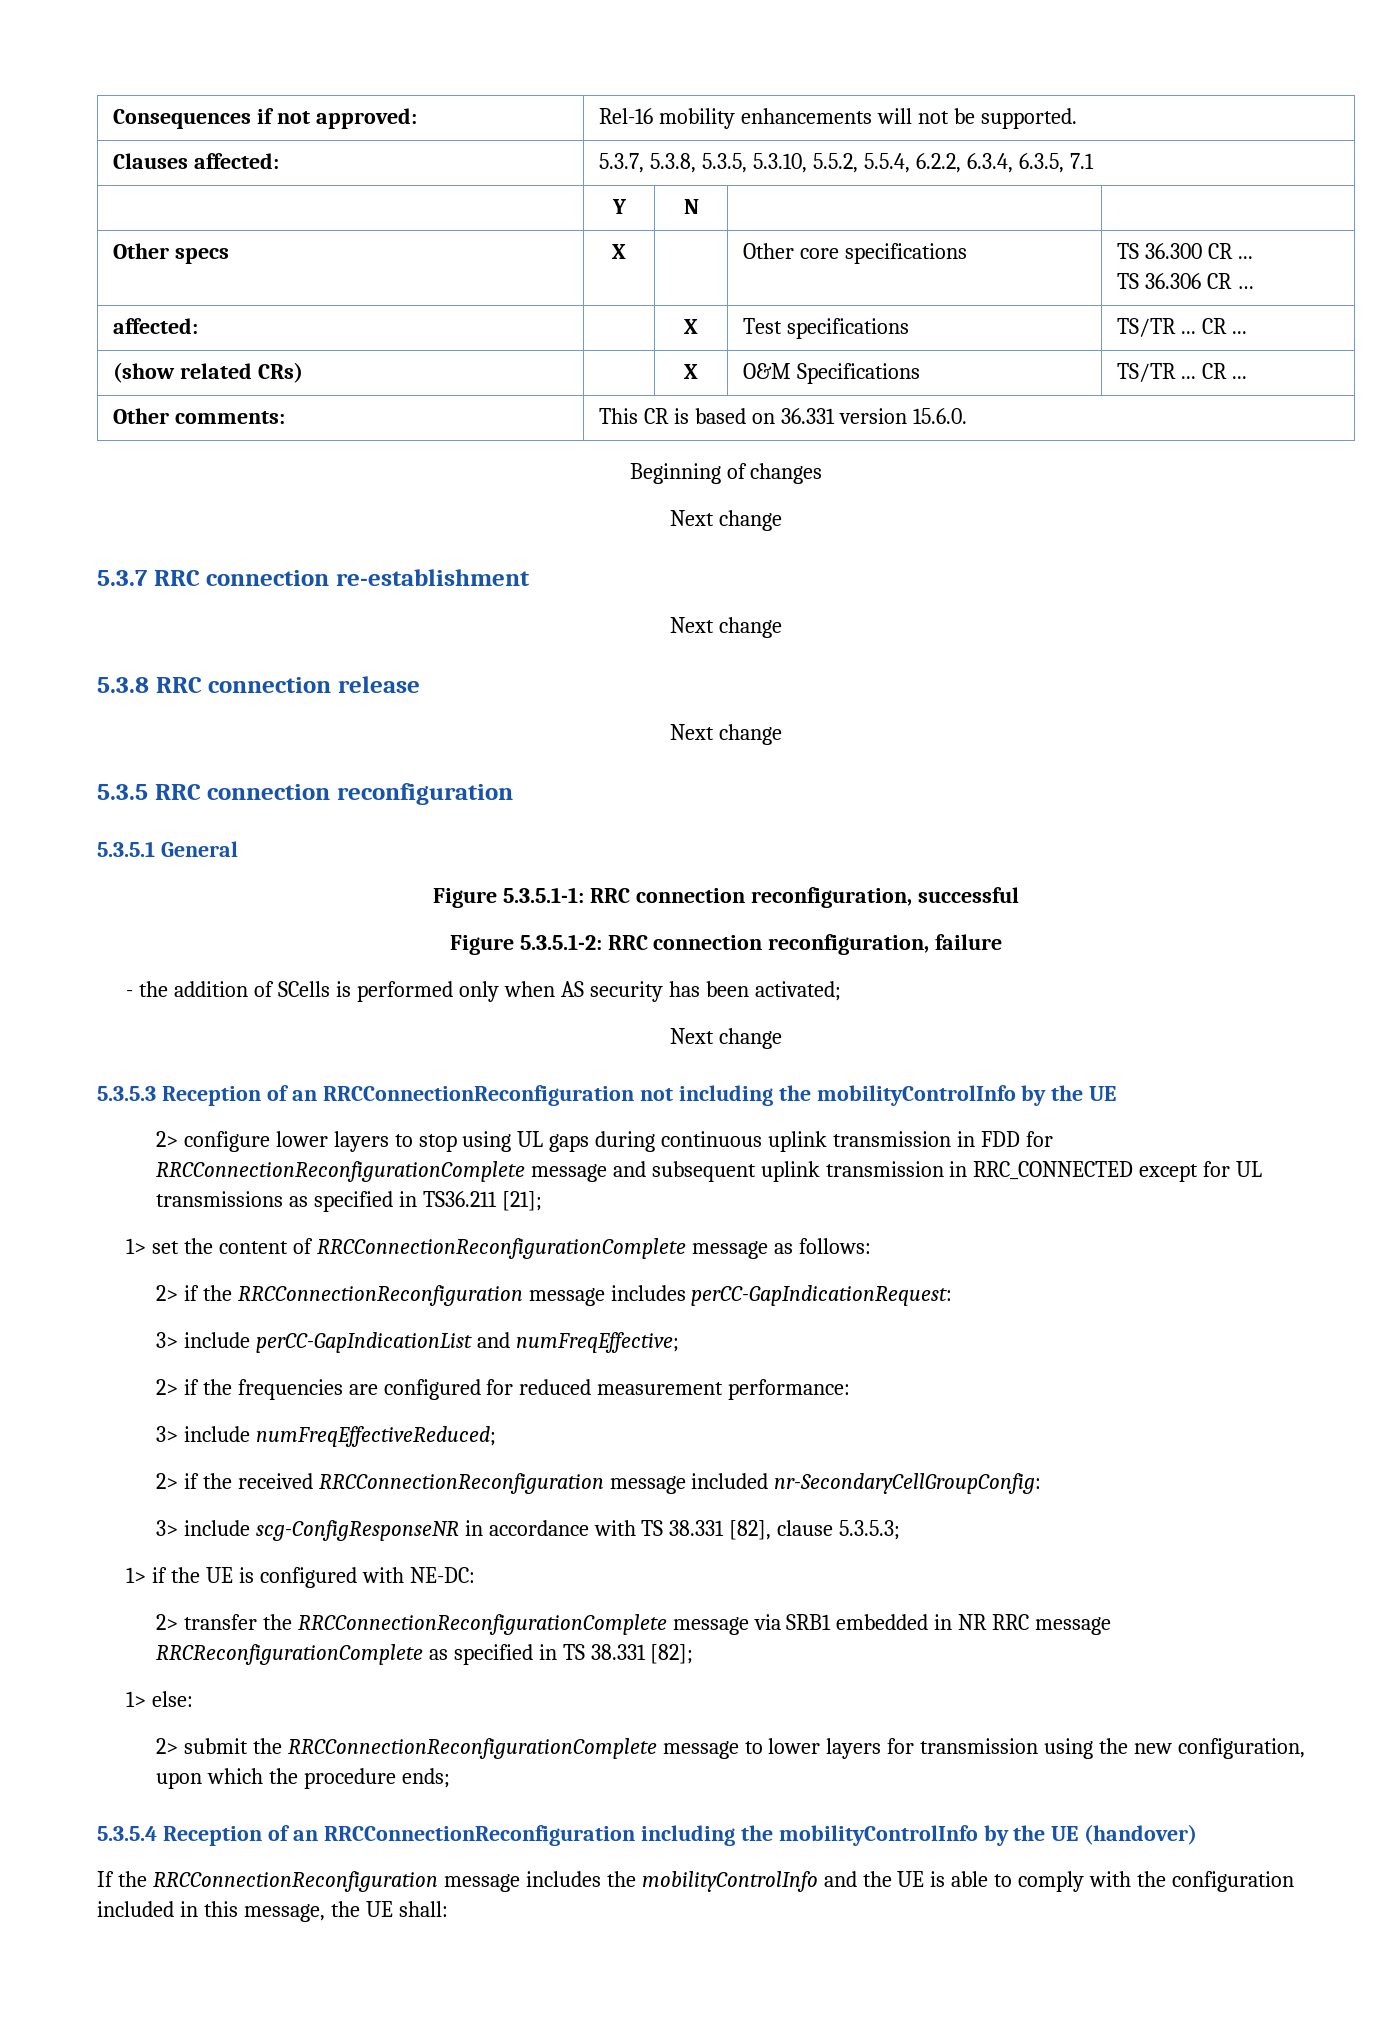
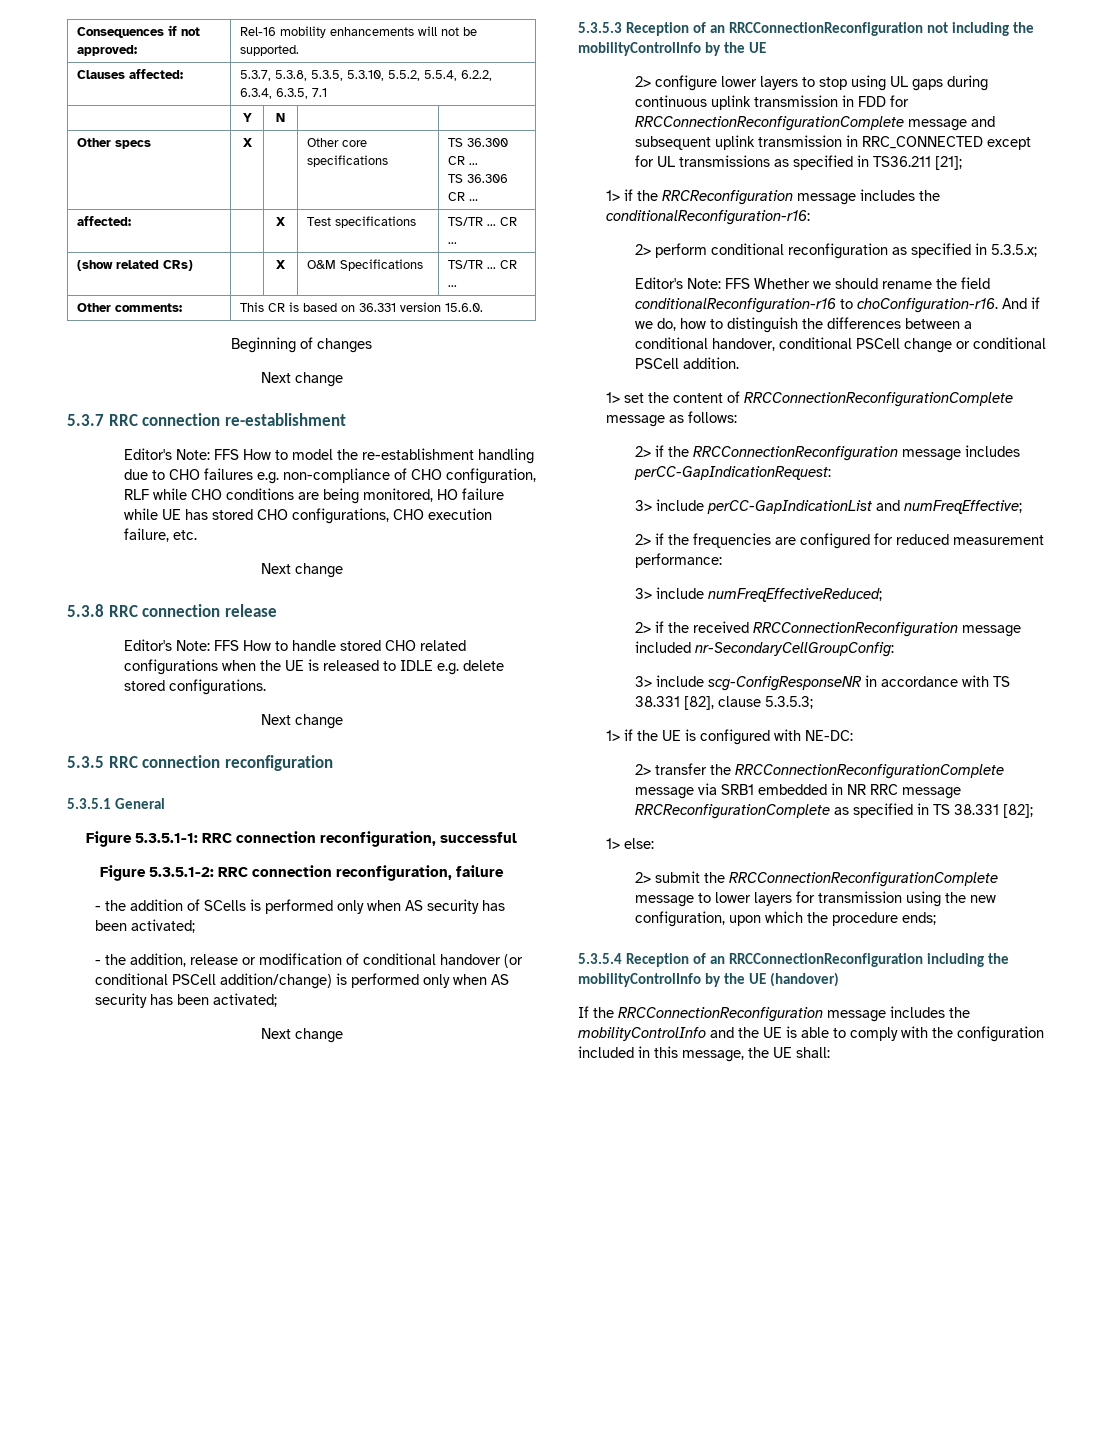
(530, 577) none -> [123,448,534,464] [123,468,536,484] [123,488,504,504] [123,508,492,524] [123,528,197,542] // Editor's Note: FFS How to model the re-establishment handling due to CHO failures e.g. non-compliance of CHO configuration, RLF while CHO conditions are being monitored, HO failure while UE has stored CHO configurations, CHO execution failure, etc.
(420, 684) none -> [123,639,466,651] [123,659,504,675] [123,679,266,695] // Editor's Note: FFS How to handle stored CHO related configurations when the UE is released to IDLE e.g. delete stored configurations.
(841, 991) none -> [95,953,524,968] [95,973,510,989] [95,993,278,1008] // - the addition, release or modification of conditional handover (or conditional PSCell addition/change) is performed only when AS security has been activated;
(542, 1201) none -> [606,189,941,205] [606,210,811,225] [634,243,1037,259] [634,277,990,289] [634,297,1040,313] [634,317,972,333] [634,337,1046,353] [634,357,739,369] // 1> if the RRCReconfiguration message includes the conditionalReconfiguration-r16: // 2> perform conditional reconfiguration as specified in 5.3.5.x; // Editor's Note: FFS Whether we should rename the field conditionalReconfiguration-r16 to choConfiguration-r16. And if we do, how to distinguish the differences between a conditional handover, conditional PSCell change or conditional PSCell addition.

